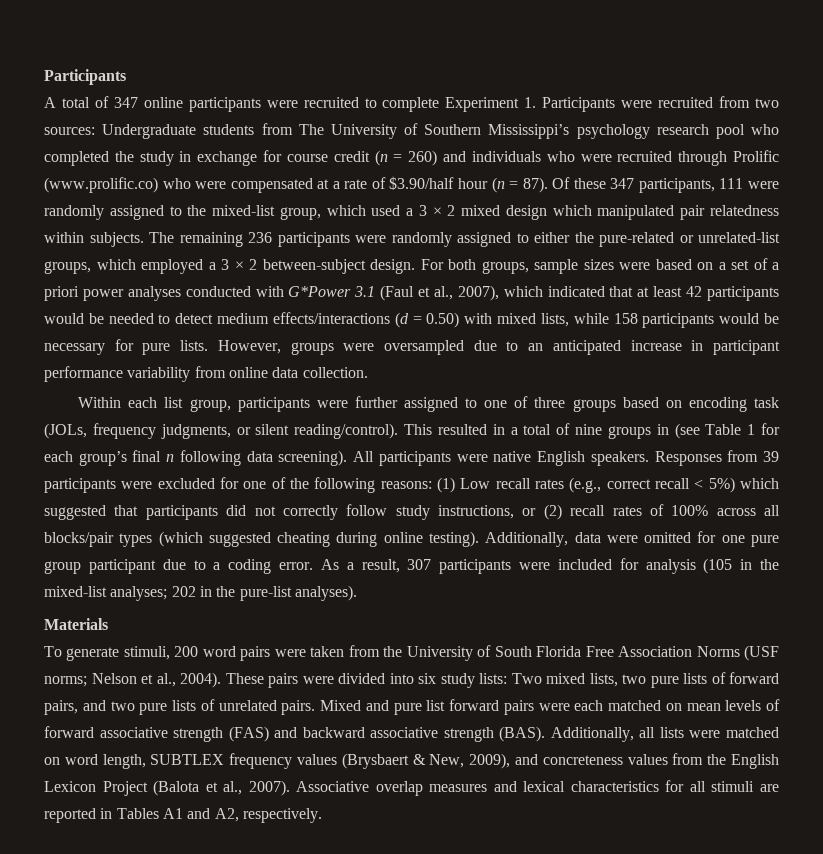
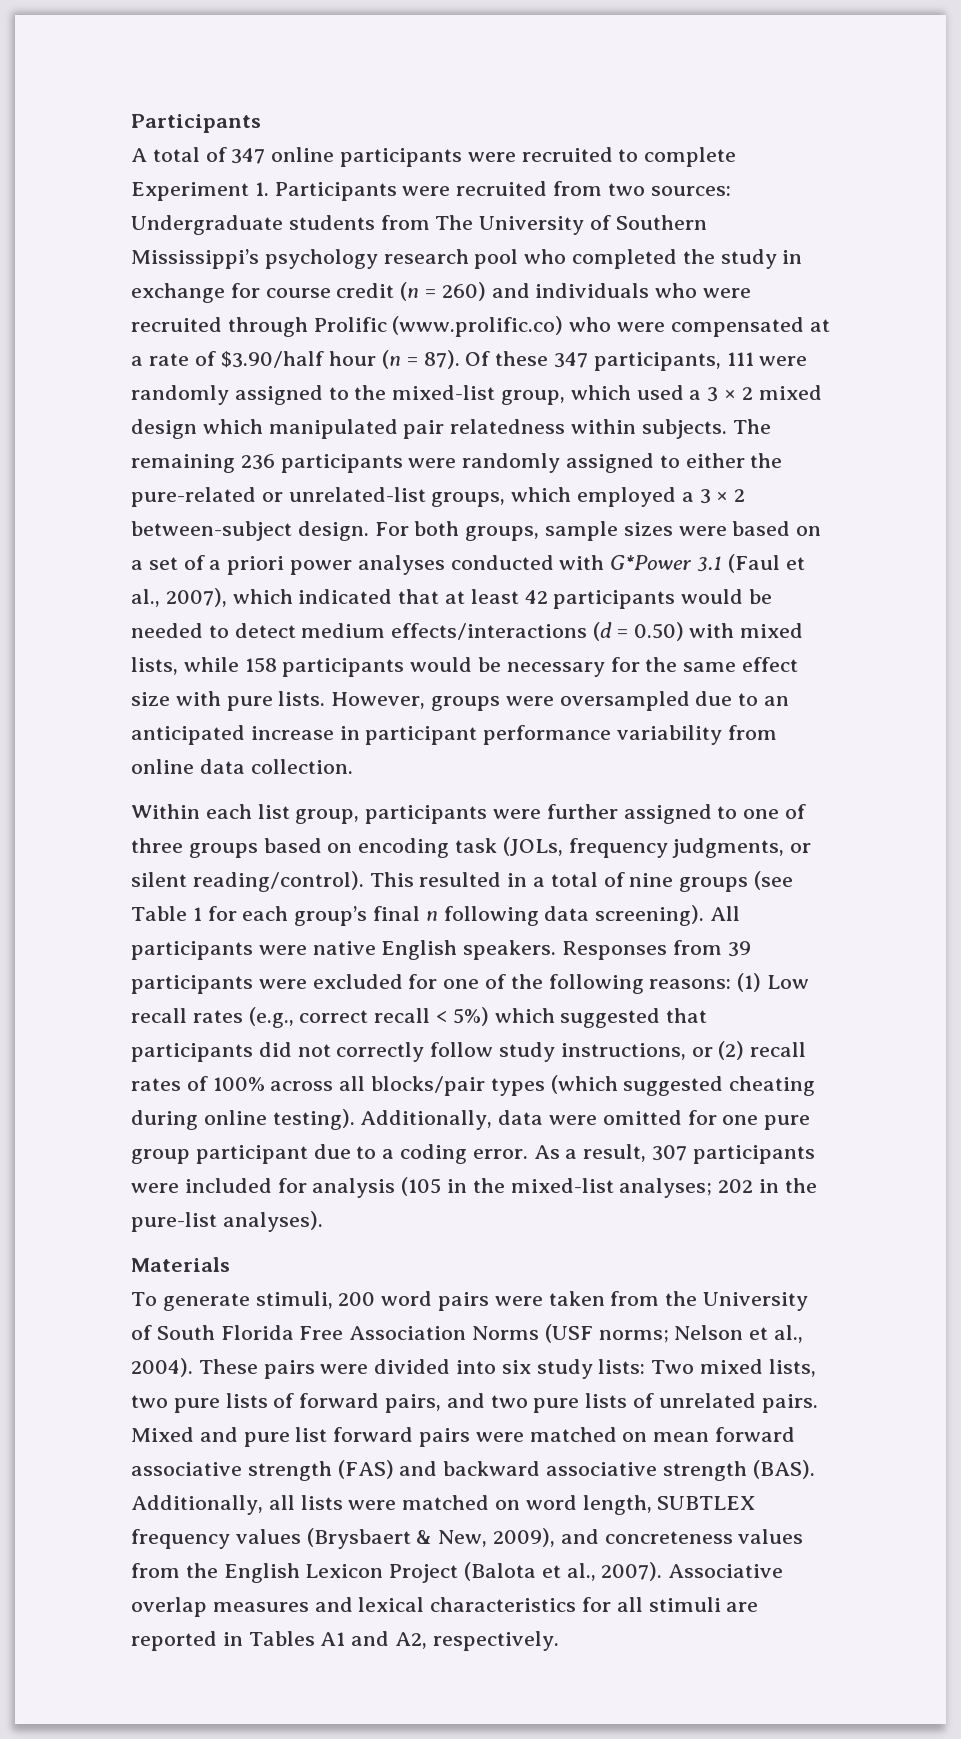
(134, 345) none -> [645,657,799,672] [131,691,221,706] the same effect size with
[656,424,669,435] in -> (749, 884) none
[574,700,604,711] each -> (524, 1437) none
[725,699,780,711] levels of -> (710, 1437) none

